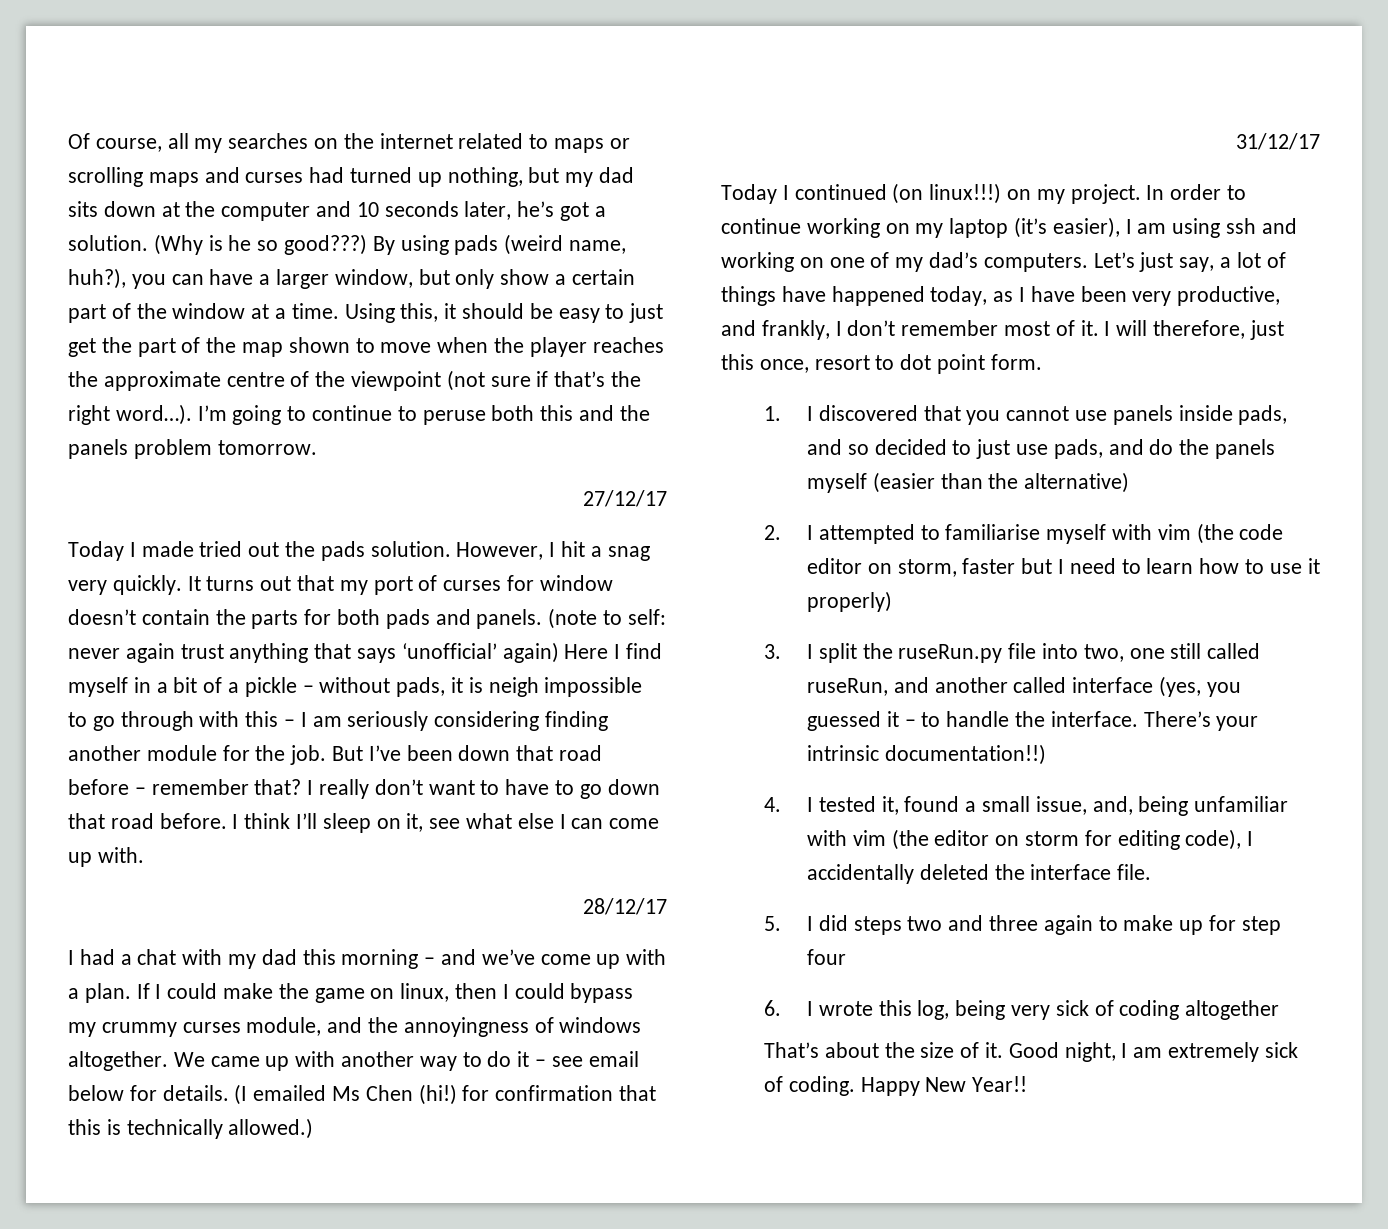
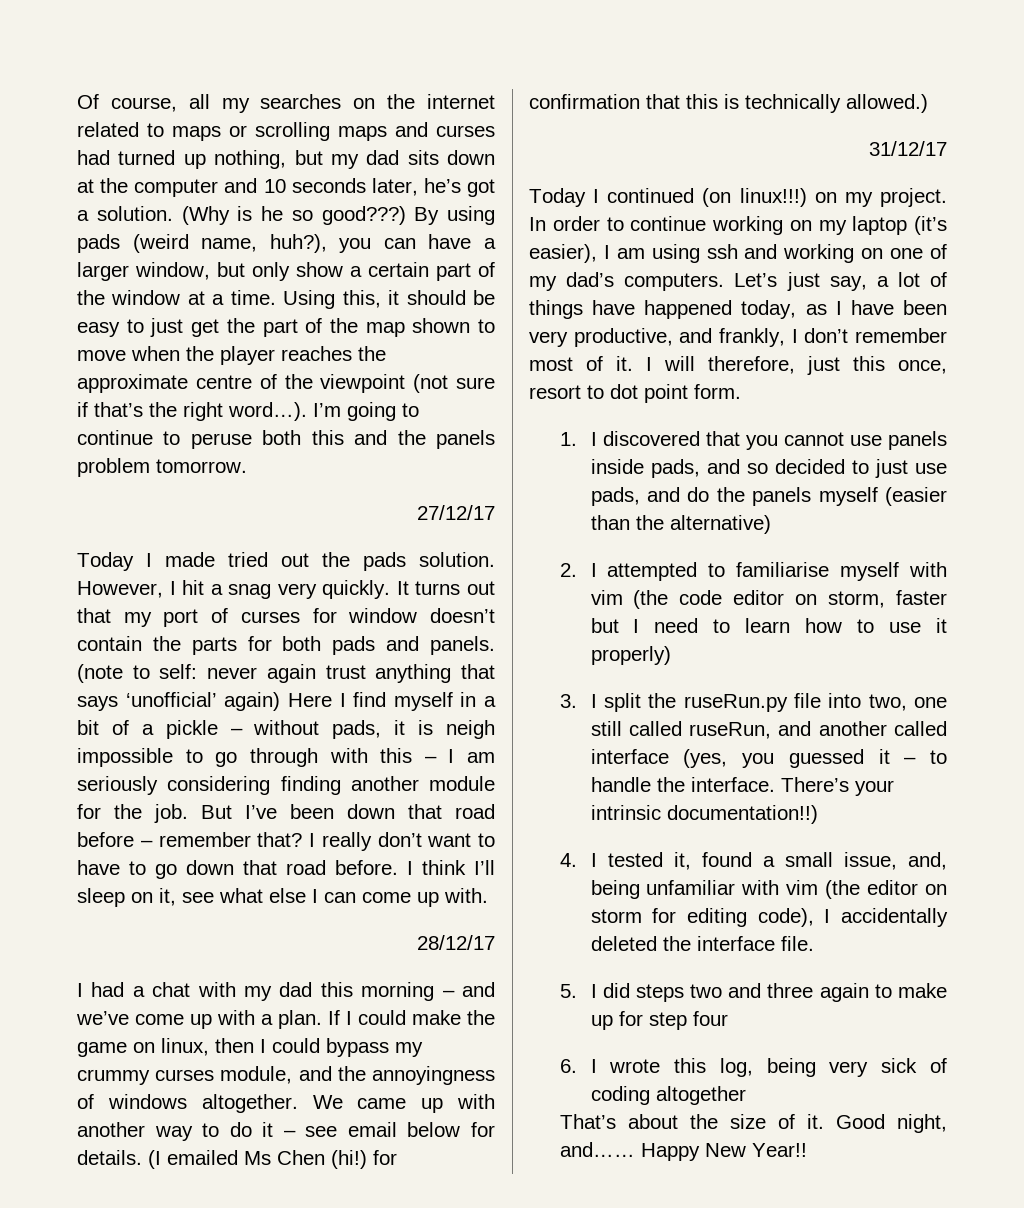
[1121,1042,1298,1062] [763,1076,855,1096] I am extremely sick of coding. -> [559,1142,635,1157] and……

